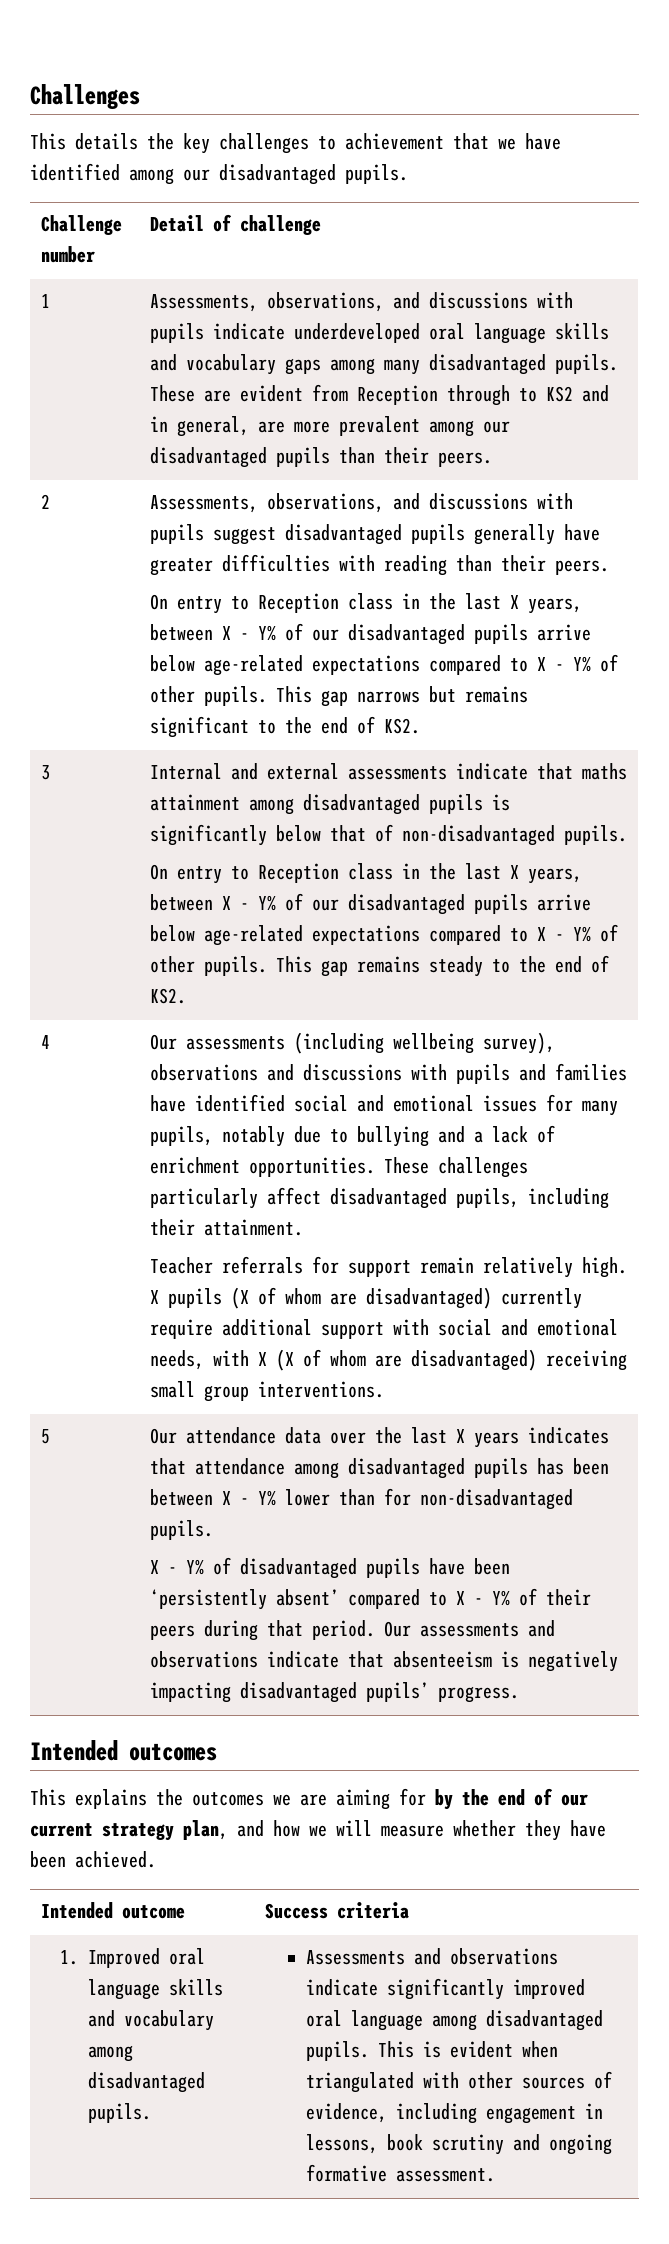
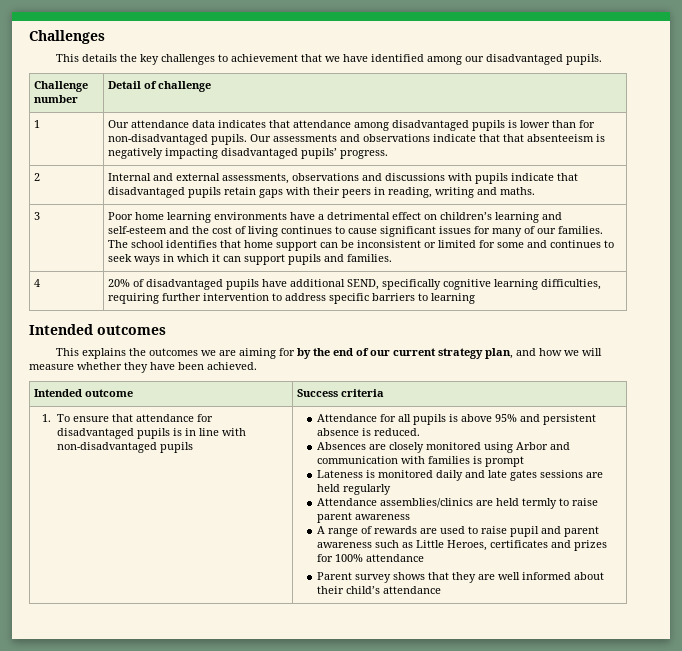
[150,292,574,312] [150,323,610,344] [150,354,619,375] [150,384,610,406] [150,416,511,437] [150,447,493,468] [41,494,51,509] [150,493,574,513] [150,524,601,545] [150,554,610,576] [150,593,583,614] [150,623,592,645] [150,654,619,676] [150,686,529,707] [150,716,421,738] [41,765,51,780] [150,763,628,780] [150,794,511,815] [150,824,628,846] [150,863,583,884] [150,893,592,915] [150,924,619,946] [150,955,610,977] [150,988,187,1004] [41,1035,51,1049] [150,1032,556,1054] [150,1063,628,1084] [150,1094,619,1116] [150,1125,556,1147] [150,1157,529,1178] [150,1187,610,1209] [150,1219,304,1236] [150,1256,628,1278] [150,1287,583,1309] [150,1319,619,1339] [150,1349,628,1371] [150,1381,385,1402] [41,1429,51,1444] [150,1427,520,1448] Assessments, observations, and discussions with pupils indicate underdeveloped oral language skills and vocabulary gaps among many disadvantaged pupils. These are evident from Reception through to KS2 and in general, are more prevalent among our disadvantaged pupils than their peers. // 2 | Assessments, observations, and discussions with pupils suggest disadvantaged pupils generally have greater difficulties with reading than their peers. // On entry to Reception class in the last X years, between X - Y% of our disadvantaged pupils arrive below age-related expectations compared to X - Y% of other pupils. This gap narrows but remains significant to the end of KS2. // 3 | Internal and external assessments indicate that maths attainment among disadvantaged pupils is significantly below that of non-disadvantaged pupils. // On entry to Reception class in the last X years, between X - Y% of our disadvantaged pupils arrive below age-related expectations compared to X - Y% of other pupils. This gap remains steady to the end of KS2. // 4 | Our assessments (including wellbeing survey), observations and discussions with pupils and families have identified social and emotional issues for many pupils, notably due to bullying and a lack of enrichment opportunities. These challenges particularly affect disadvantaged pupils, including their attainment. // Teacher referrals for support remain relatively high. X pupils (X of whom are disadvantaged) currently require additional support with social and emotional needs, with X (X of whom are disadvantaged) receiving small group interventions. // 5 | Our attendance data over the last X years -> [107,120,215,128] Our attendance data
[537,1458,610,1475] [150,1489,277,1506] has been between X - Y% -> [507,120,517,128] is
[150,1557,511,1579] [150,1588,592,1610] [150,1620,376,1641] // X - Y% of disadvantaged pupils have been ‘persistently absent’ compared to X - Y% of their peers during that period. -> (247, 139) none
(385, 1659) none -> [502,134,524,142] that
(520, 1694) none -> [33,173,40,181] [107,173,578,184] [107,187,535,198] [33,212,40,220] [107,212,562,223] [107,226,603,237] [107,240,614,251] [107,254,392,265] [33,279,40,287] [107,279,601,290] [107,293,475,304] // 2 | Internal and external assessments, observations and discussions with pupils indicate that disadvantaged pupils retain gaps with their peers in reading, writing and maths. // 3 | Poor home learning environments have a detrimental effect on children’s learning and self-esteem and the cost of living continues to cause significant issues for many of our families. The school identifies that home support can be inconsistent or limited for some and continues to seek ways in which it can support pupils and families. // 4 | 20% of disadvantaged pupils have additional SEND, specifically cognitive learning difficulties, requiring further intervention to address specific barriers to learning
[87,1948,205,1968] [87,1979,223,2000] [87,2010,214,2031] [87,2045,133,2062] [87,2072,205,2093] [87,2103,151,2123] [305,1948,558,1965] [305,1978,585,2000] [305,2010,603,2031] [305,2041,558,2061] [305,2071,612,2093] [305,2103,603,2124] [305,2134,612,2155] [305,2164,495,2182] Improved oral language skills and vocabulary among disadvantaged pupils. | Assessments and observations indicate significantly improved oral language among disadvantaged pupils. This is evident when triangulated with other sources of evidence, including engagement in lessons, book scrutiny and ongoing formative assessment. -> [56,414,213,422] [56,428,246,439] [56,442,193,453] [317,414,597,425] [317,428,421,436] [317,442,571,453] [317,456,525,467] [317,470,604,481] [317,484,392,495] [317,498,599,509] [317,512,411,523] [317,526,600,537] [317,540,608,551] [317,554,425,562] [317,572,605,583] [317,586,442,594] To ensure that attendance for disadvantaged pupils is in line with non-disadvantaged pupils | Attendance for all pupils is above 95% and persistent absence is reduced. // Absences are closely monitored using Arbor and communication with families is prompt // Lateness is monitored daily and late gates sessions are held regularly // Attendance assemblies/clinics are held termly to raise parent awareness // A range of rewards are used to raise pupil and parent awareness such as Little Heroes, certificates and prizes for 100% attendance // Parent survey shows that they are well informed about their child’s attendance

